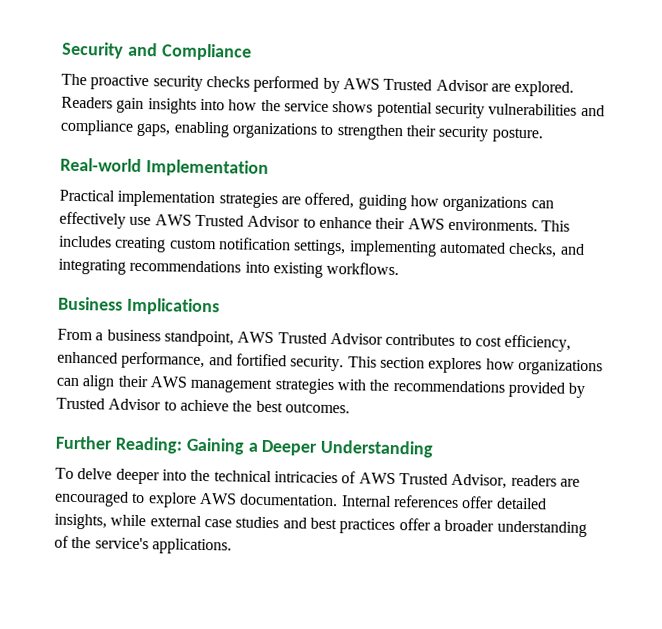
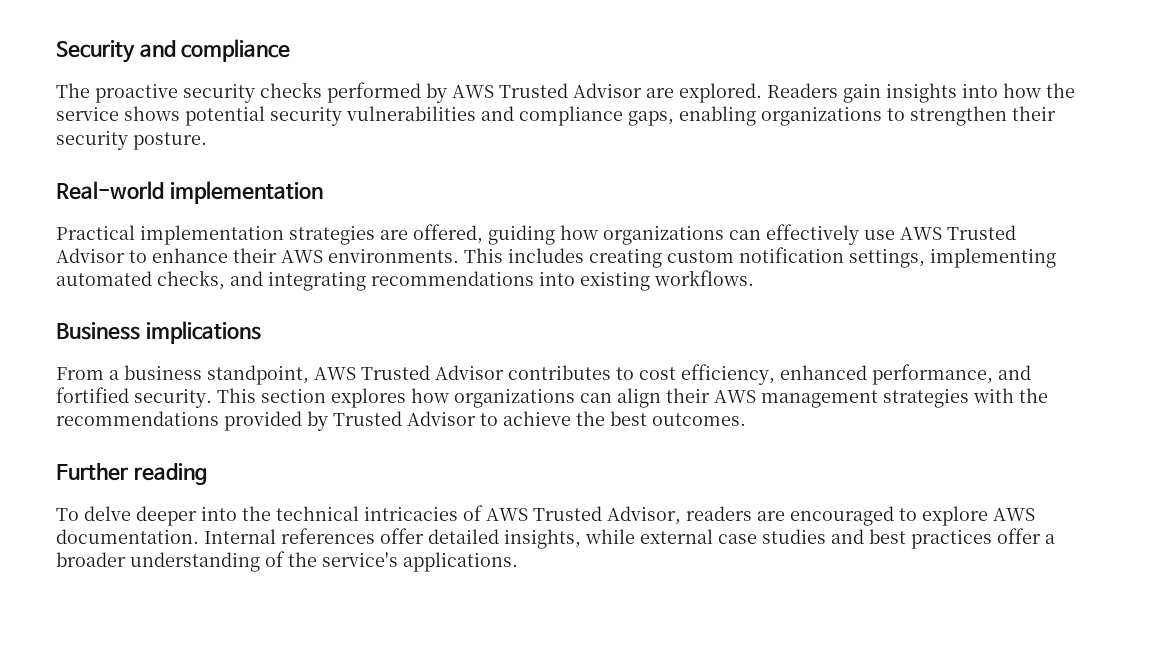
[160,43,252,61] Compliance -> [181,39,291,62] compliance
[145,159,269,177] Implementation -> [169,181,323,204] implementation
[125,297,220,316] Implications -> [145,321,261,344] implications
[114,436,435,458] Reading: Gaining a Deeper Understanding -> [133,463,207,485] reading

